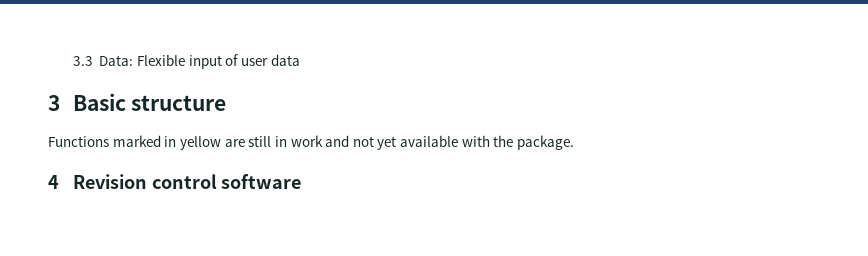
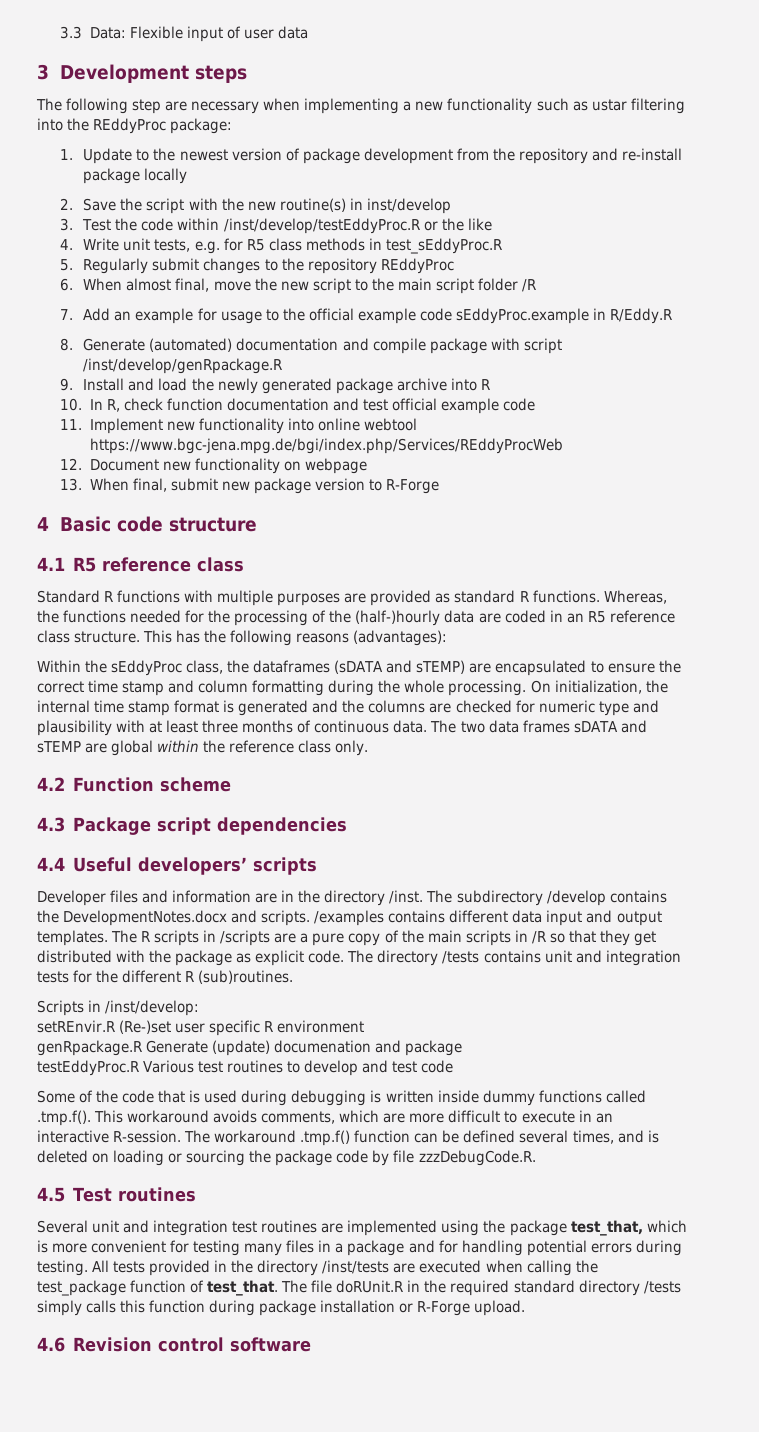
[72,93,227,111] [48,135,575,150] [48,175,59,189] Basic structure // Functions marked in yellow are still in work and not yet available with the package. // 4 -> [60,64,248,83] [36,98,685,114] [37,118,233,134] [60,148,682,164] [83,168,188,184] [60,198,451,214] [60,218,492,234] [60,238,502,254] [60,258,454,274] [60,278,536,294] [60,308,672,324] [60,338,562,354] [83,358,283,374] [60,378,490,394] [60,398,536,414] [60,418,417,434] [89,438,563,454] [60,458,367,474] [60,478,440,494] [37,516,258,532] [37,557,244,572] [37,590,667,606] [37,610,675,626] [37,630,448,646] [37,660,681,676] [37,680,668,696] [37,700,659,716] [37,720,647,736] [37,740,369,756] [37,777,232,792] [37,817,347,835] [37,857,317,875] [37,890,667,906] [37,910,662,926] [37,930,656,946] [37,950,681,966] [37,970,294,984] [37,1000,200,1016] [37,1020,365,1036] [37,1040,463,1056] [37,1060,454,1076] [37,1090,646,1106] [37,1110,613,1126] [37,1130,659,1146] [37,1150,536,1166] [37,1187,197,1202] [37,1220,687,1236] [37,1240,682,1256] [37,1260,598,1276] [37,1280,681,1296] [37,1300,526,1316] [37,1337,65,1352] Development steps // The following step are necessary when implementing a new functionality such as ustar filtering into the REddyProc package: // 1. Update to the newest version of package development from the repository and re-install package locally // 2. Save the script with the new routine(s) in inst/develop // 3. Test the code within /inst/develop/testEddyProc.R or the like // 4. Write unit tests, e.g. for R5 class methods in test_sEddyProc.R // 5. Regularly submit changes to the repository REddyProc // 6. When almost final, move the new script to the main script folder /R // 7. Add an example for usage to the official example code sEddyProc.example in R/Eddy.R // 8. Generate (automated) documentation and compile package with script /inst/develop/genRpackage.R // 9. Install and load the newly generated package archive into R // 10. In R, check function documentation and test official example code // 11. Implement new functionality into online webtool https://www.bgc-jena.mpg.de/bgi/index.php/Services/REddyProcWeb // 12. Document new functionality on webpage // 13. When final, submit new package version to R-Forge // 4 Basic code structure // 4.1 R5 reference class // Standard R functions with multiple purposes are provided as standard R functions. Whereas, the functions needed for the processing of the (half-)hourly data are coded in an R5 reference class structure. This has the following reasons (advantages): // Within the sEddyProc class, the dataframes (sDATA and sTEMP) are encapsulated to ensure the correct time stamp and column formatting during the whole processing. On initialization, the internal time stamp format is generated and the columns are checked for numeric type and plausibility with at least three months of continuous data. The two data frames sDATA and sTEMP are global within the reference class only. // 4.2 Function scheme // 4.3 Package script dependencies // 4.4 Useful developers’ scripts // Developer files and information are in the directory /inst. The subdirectory /develop contains the DevelopmentNotes.docx and scripts. /examples contains different data input and output templates. The R scripts in /scripts are a pure copy of the main scripts in /R so that they get distributed with the package as explicit code. The directory /tests contains unit and integration tests for the different R (sub)routines. // Scripts in /inst/develop: // setREnvir.R (Re-)set user specific R environment // genRpackage.R Generate (update) documenation and package // testEddyProc.R Various test routines to develop and test code // Some of the code that is used during debugging is written inside dummy functions called .tmp.f(). This workaround avoids comments, which are more difficult to execute in an interactive R-session. The workaround .tmp.f() function can be defined several times, and is deleted on loading or sourcing the package code by file zzzDebugCode.R. // 4.5 Test routines // Several unit and integration test routines are implemented using the package test_that, which is more convenient for testing many files in a package and for handling potential errors during testing. All tests provided in the directory /inst/tests are executed when calling the test_package function of test_that. The file doRUnit.R in the required standard directory /tests simply calls this function during package installation or R-Forge upload. // 4.6

